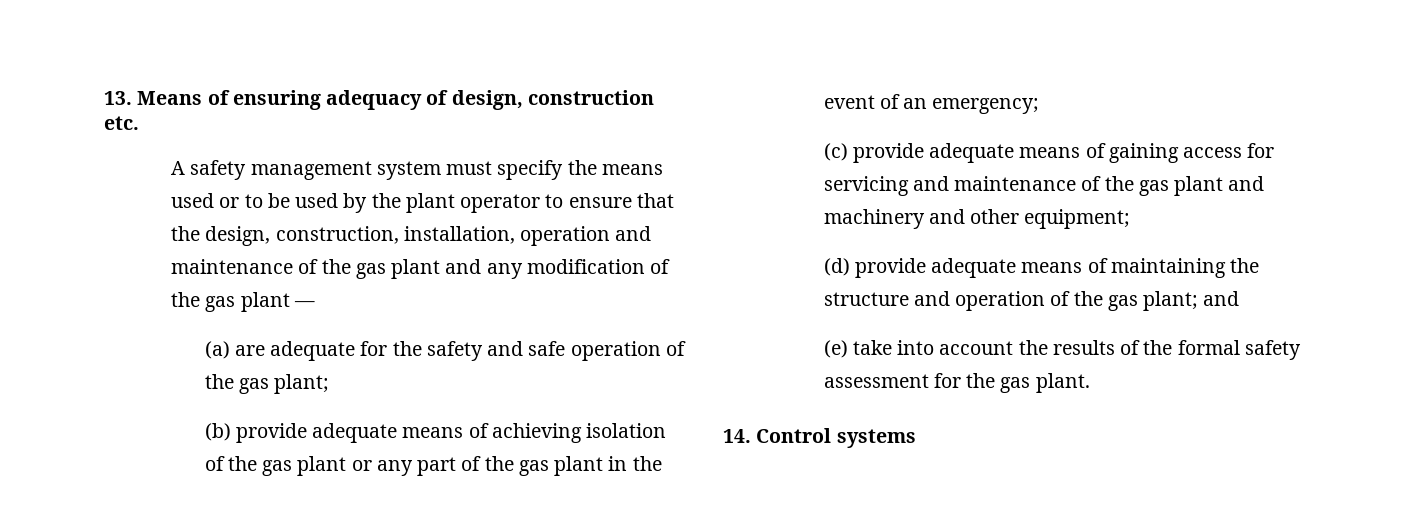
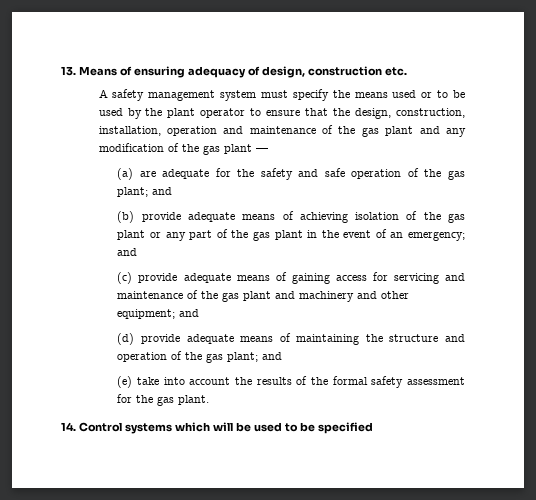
(330, 384) none -> [152,187,173,195] and
(1040, 106) none -> [117,248,138,256] and
(1131, 219) none -> [179,309,200,317] and
(916, 438) none -> [174,422,373,434] which will be used to be specified

